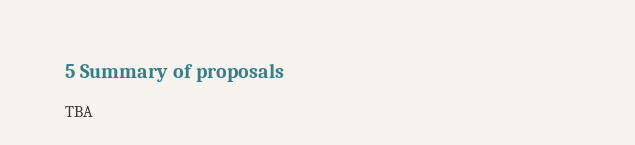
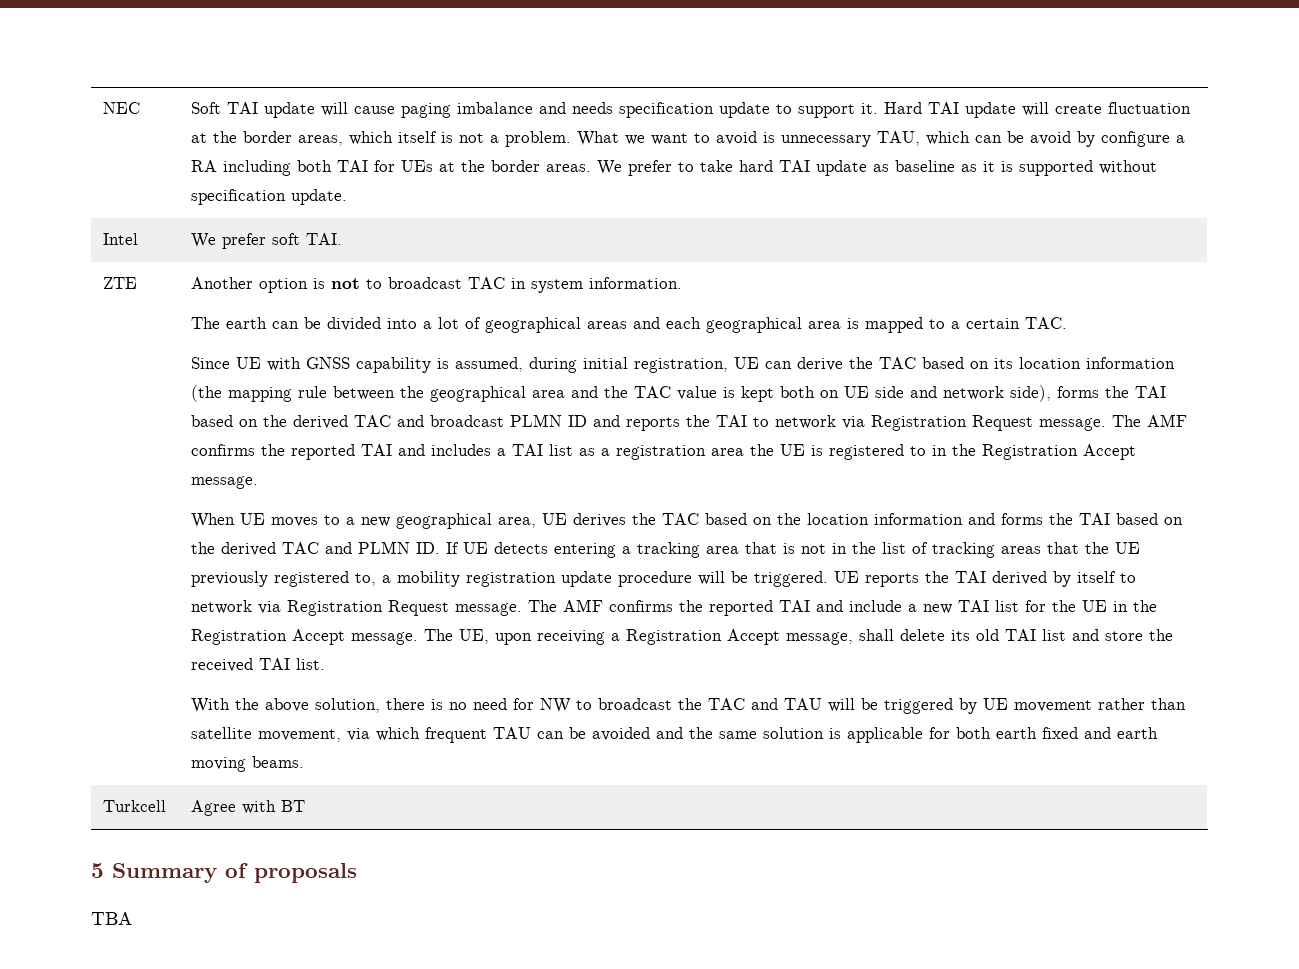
(65, 71) none -> [103,102,141,114] [191,102,1192,118] [191,131,1186,147] [191,160,1158,176] [191,189,348,205] [103,233,139,245] [191,233,343,249] [103,277,138,289] [191,277,683,293] [191,317,1068,333] [191,357,1176,373] [191,385,1167,402] [191,414,1188,431] [191,444,1137,460] [191,476,259,489] [191,513,1184,529] [191,541,1141,558] [191,571,1137,587] [191,599,1158,616] [191,629,1174,645] [191,658,326,672] [191,698,1187,714] [191,727,1159,743] [191,756,305,772] [103,800,167,812] [191,800,306,816] NEC | Soft TAI update will cause paging imbalance and needs specification update to support it. Hard TAI update will create fluctuation at the border areas, which itself is not a problem. What we want to avoid is unnecessary TAU, which can be avoid by configure a RA including both TAI for UEs at the border areas. We prefer to take hard TAI update as baseline as it is supported without specification update. // Intel | We prefer soft TAI. // ZTE | Another option is not to broadcast TAC in system information. // The earth can be divided into a lot of geographical areas and each geographical area is mapped to a certain TAC. // Since UE with GNSS capability is assumed, during initial registration, UE can derive the TAC based on its location information (the mapping rule between the geographical area and the TAC value is kept both on UE side and network side), forms the TAI based on the derived TAC and broadcast PLMN ID and reports the TAI to network via Registration Request message. The AMF confirms the reported TAI and includes a TAI list as a registration area the UE is registered to in the Registration Accept message. // When UE moves to a new geographical area, UE derives the TAC based on the location information and forms the TAI based on the derived TAC and PLMN ID. If UE detects entering a tracking area that is not in the list of tracking areas that the UE previously registered to, a mobility registration update procedure will be triggered. UE reports the TAI derived by itself to network via Registration Request message. The AMF confirms the reported TAI and include a new TAI list for the UE in the Registration Accept message. The UE, upon receiving a Registration Accept message, shall delete its old TAI list and store the received TAI list. // With the above solution, there is no need for NW to broadcast the TAC and TAU will be triggered by UE movement rather than satellite movement, via which frequent TAU can be avoided and the same solution is applicable for both earth fixed and earth moving beams. // Turkcell | Agree with BT //

